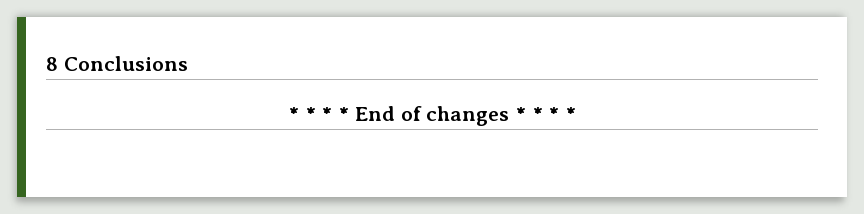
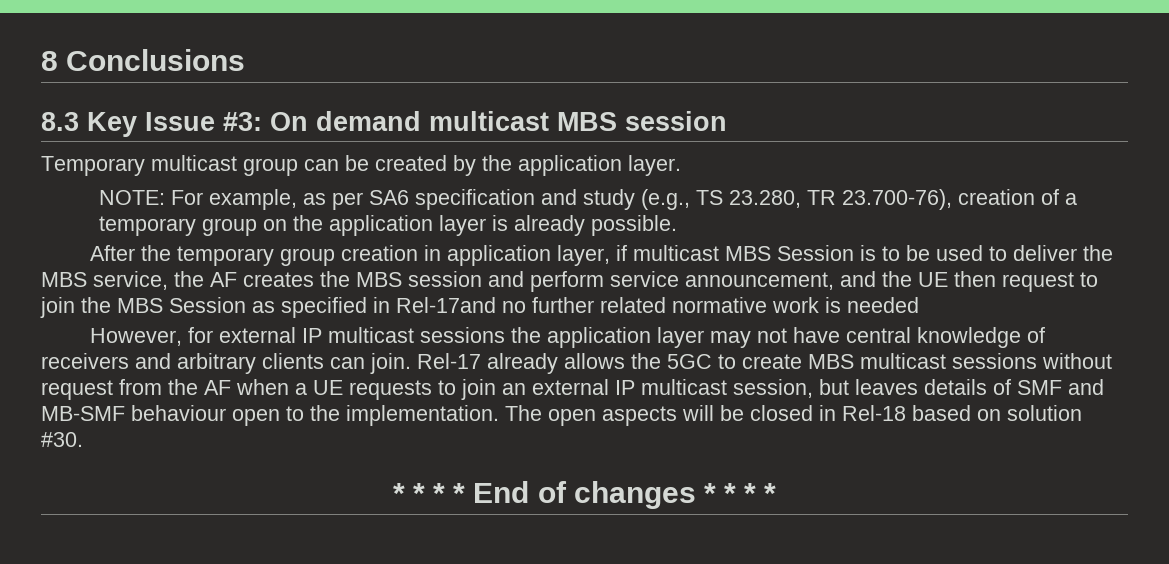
(188, 63) none -> [41,111,727,137] [41,155,681,176] [99,189,1078,210] [99,215,678,236] [90,245,1114,266] [41,271,1098,292] [40,297,919,318] [90,327,1046,348] [41,353,1112,374] [41,379,1104,400] [41,405,1082,426] [41,432,83,447] // 8.3 Key Issue #3: On demand multicast MBS session // Temporary multicast group can be created by the application layer. // NOTE: For example, as per SA6 specification and study (e.g., TS 23.280, TR 23.700-76), creation of a temporary group on the application layer is already possible. // After the temporary group creation in application layer, if multicast MBS Session is to be used to deliver the MBS service, the AF creates the MBS session and perform service announcement, and the UE then request to join the MBS Session as specified in Rel-17and no further related normative work is needed // However, for external IP multicast sessions the application layer may not have central knowledge of receivers and arbitrary clients can join. Rel-17 already allows the 5GC to create MBS multicast sessions without request from the AF when a UE requests to join an external IP multicast session, but leaves details of SMF and MB-SMF behaviour open to the implementation. The open aspects will be closed in Rel-18 based on solution #30.

